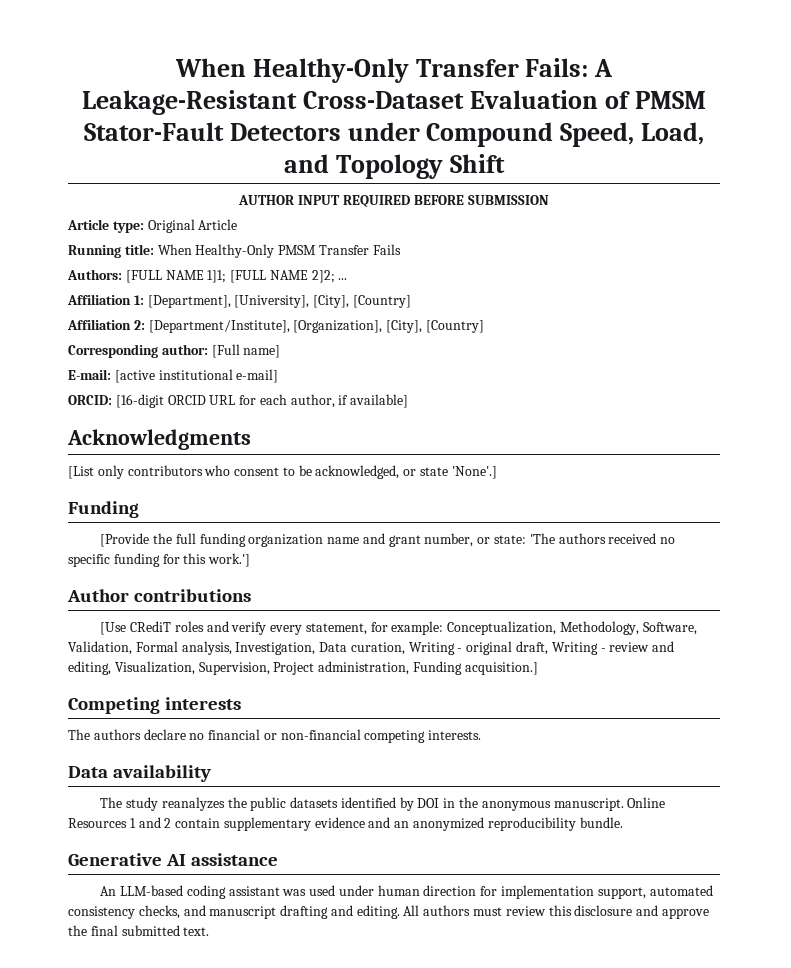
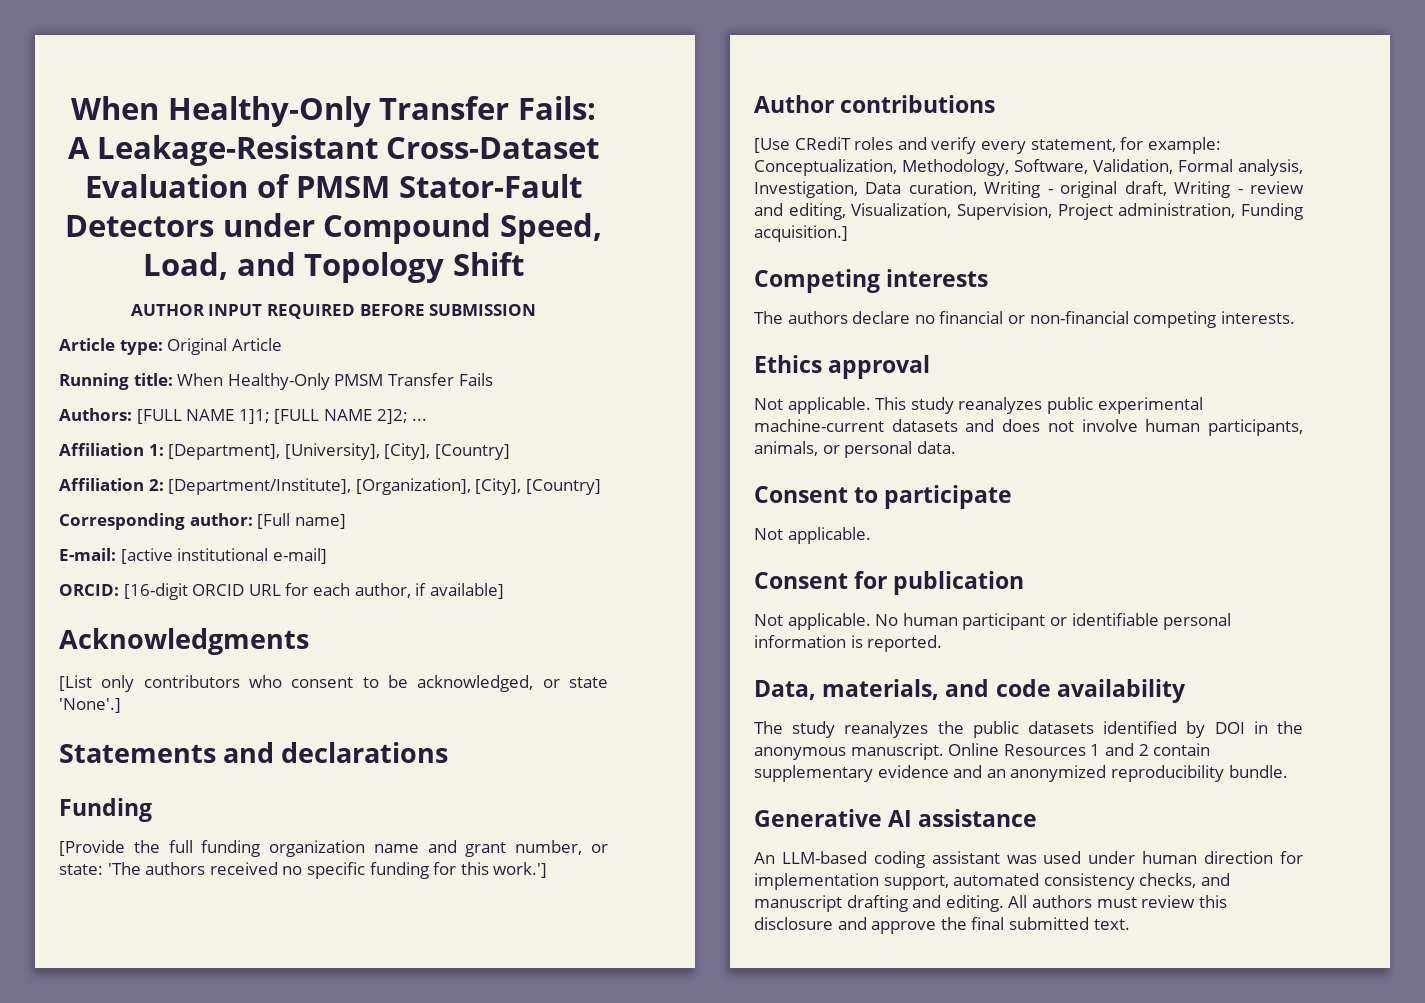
(497, 472) none -> [59,742,449,763] // Statements and declarations
[68,766,108,778] Data -> [754,355,931,379] [754,397,1203,414] [754,419,1303,436] [754,441,956,458] [754,485,1013,509] [754,527,871,544] [754,571,1025,595] [754,613,1232,630] [754,635,943,652] [754,679,1051,700] Ethics approval // Not applicable. This study reanalyzes public experimental machine-current datasets and does not involve human participants, animals, or personal data. // Consent to participate // Not applicable. // Consent for publication // Not applicable. No human participant or identifiable personal information is reported. // Data, materials, and code

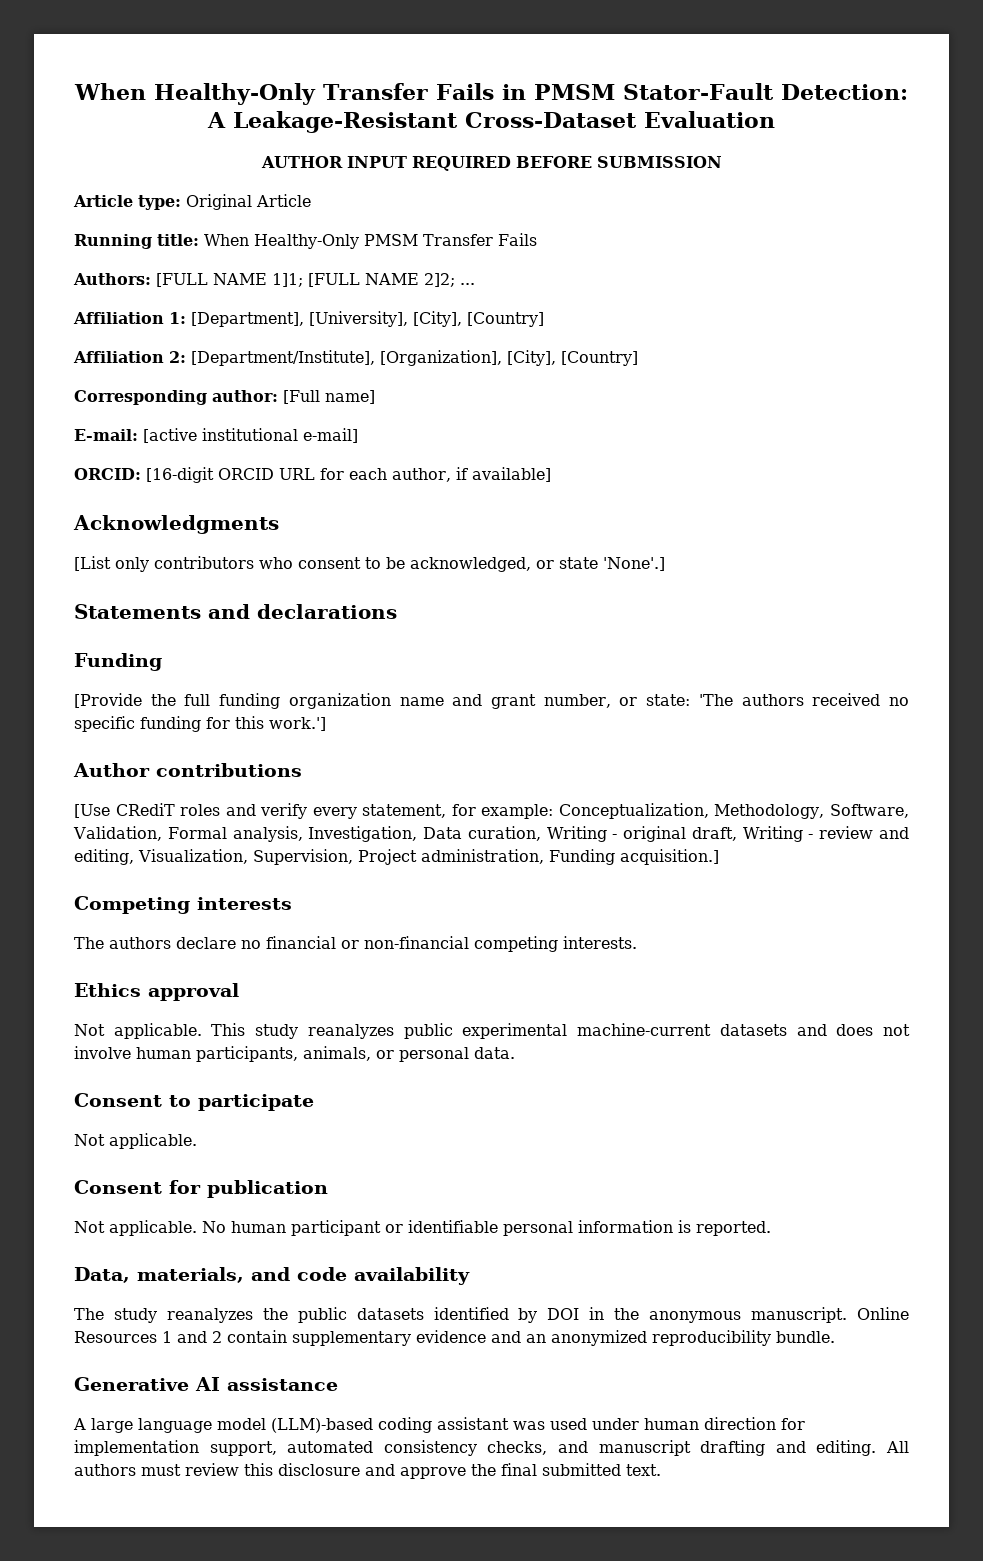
[517,96,596,120] Fails: -> [436,83,908,100] Fails in PMSM Stator-Fault Detection:
[256,174,582,198] [65,213,602,244] [143,252,524,283] of PMSM Stator-Fault Detectors under Compound Speed, Load, and Topology Shift -> (775, 119) none
[754,851,867,864] An LLM-based -> [73,1418,373,1433] A large language model (LLM)-based

